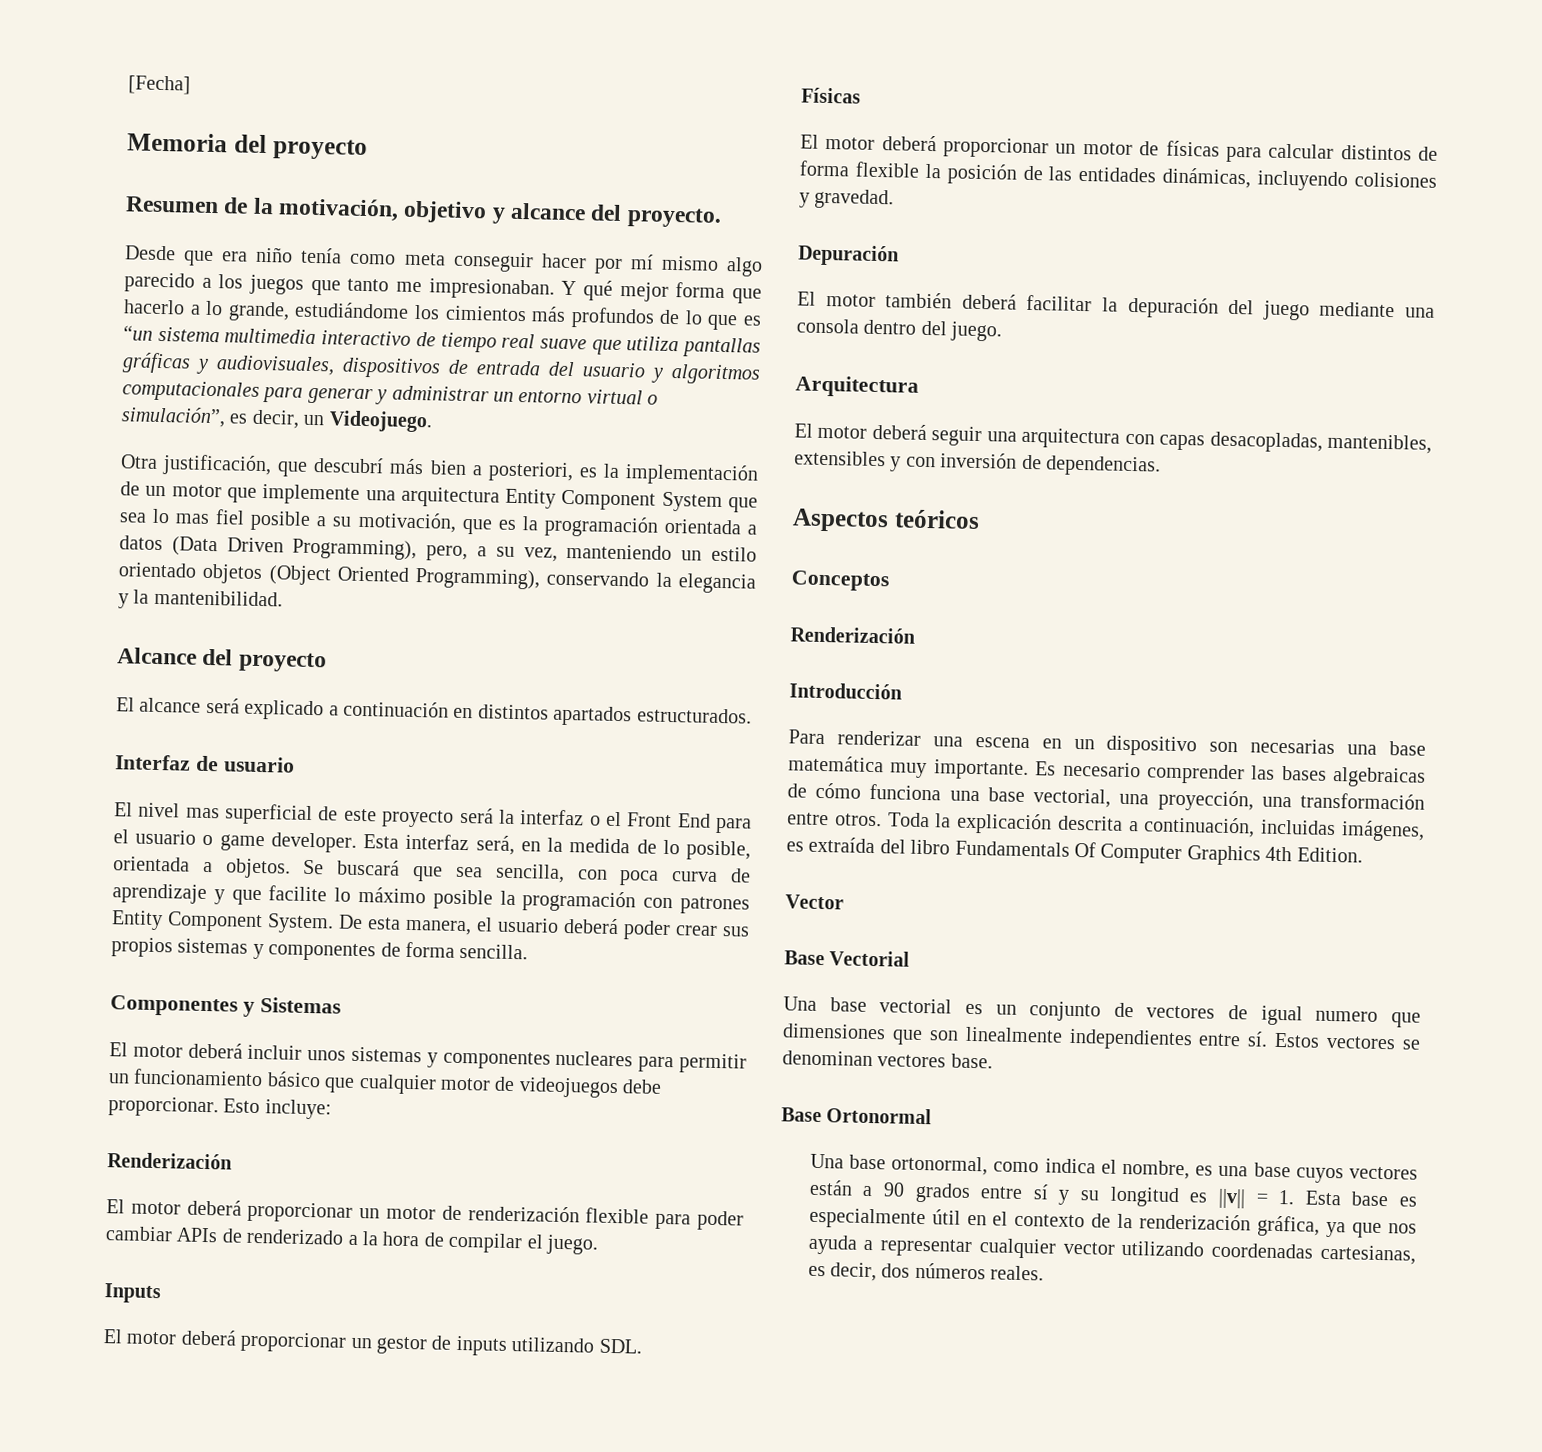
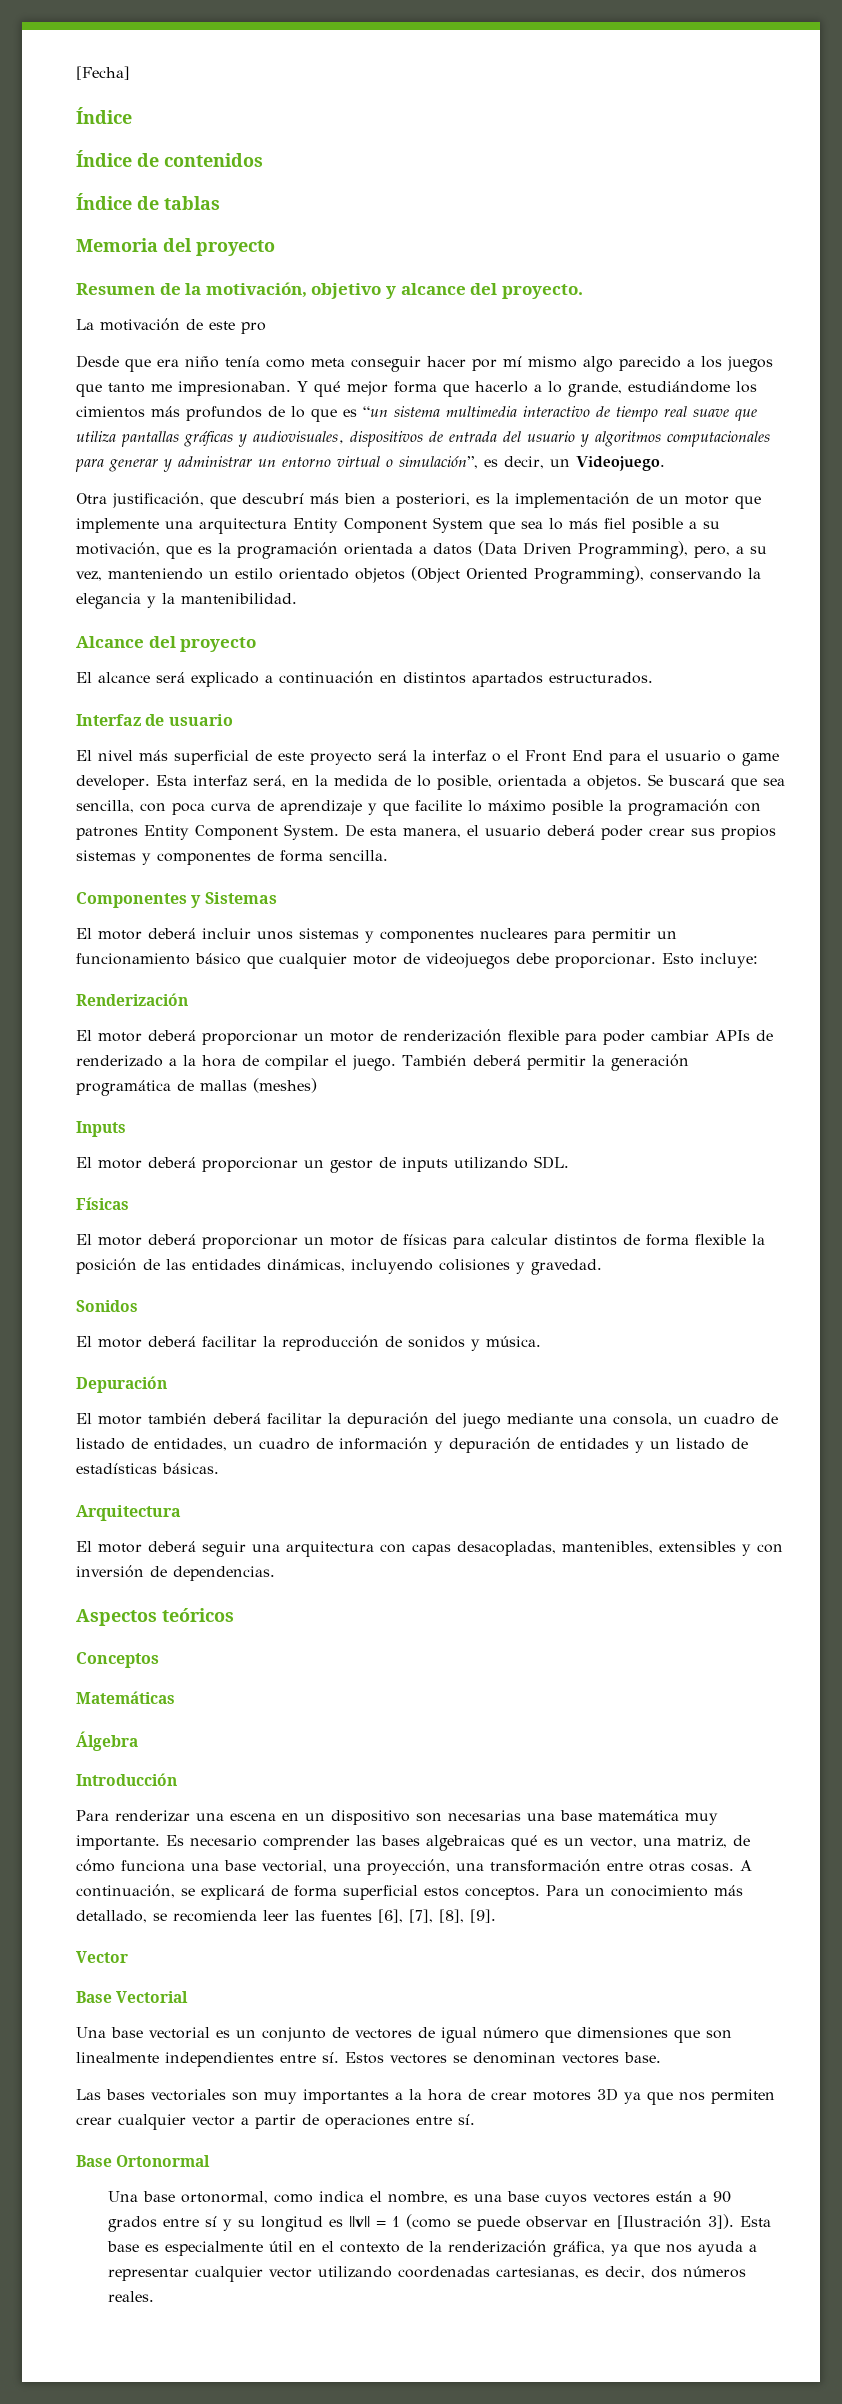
(191, 85) none -> [76,107,132,124] [76,150,263,167] [76,193,220,210] // Índice // Índice de contenidos // Índice de tablas
(722, 217) none -> [76,318,266,334] // La motivación de este pro
[175,513,211,524] mas -> [569,518,598,529] más
[185,807,220,819] mas -> [139,750,168,761] más
(599, 1244) none -> [402,1054,689,1071] [76,1078,317,1096] También deberá permitir la generación programática de mallas (meshes)
(895, 199) none -> [76,1300,138,1312] [76,1335,541,1351] // Sonidos // El motor deberá facilitar la reproducción de sonidos y música.
[796,318,1003,342] consola dentro del juego. -> [613,1413,778,1426] [76,1437,748,1453] [76,1463,219,1474] consola, un cuadro de listado de entidades, un cuadro de información y depuración de entidades y un listado de estadísticas básicas.
[790,626,915,644] Renderización -> [76,1691,175,1704] [76,1731,138,1751] Matemáticas // Álgebra
(1426, 777) none -> [511,1835,727,1851] qué es un vector, una matriz,
[834,812,1425,842] [786,836,1363,866] otros. Toda la explicación descrita a continuación, incluidas imágenes, es extraída del libro Fundamentals Of Computer Graphics 4th Edition. -> [649,1860,752,1872] [76,1884,743,1900] [76,1909,496,1923] otras cosas. A continuación, se explicará de forma superficial estos conceptos. Para un conocimiento más detallado, se recomienda leer las fuentes [6], [7], [8], [9].
[1315,1010,1379,1022] numero -> [483,2027,539,2039] número
(993, 1061) none -> [76,2088,775,2105] [76,2114,475,2130] // Las bases vectoriales son muy importantes a la hora de crear motores 3D ya que nos permiten crear cualquier vector a partir de operaciones entre sí.
[1278,1190,1296,1205] 1. -> [391,2214,734,2231] 1 (como se puede observar en [Ilustración 3]).

